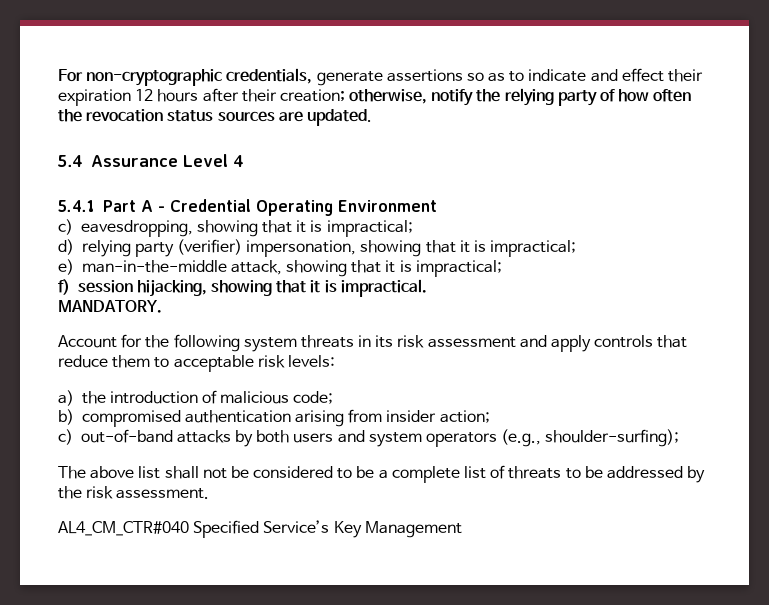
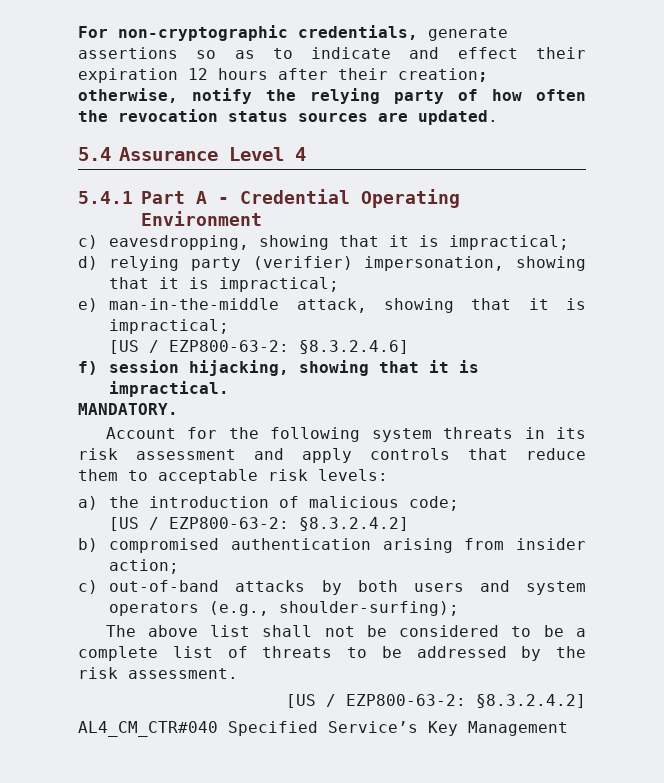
(502, 268) none -> [109,340,410,354] // [US / EZP800-63-2: §8.3.2.4.6]
(334, 397) none -> [109,517,410,531] // [US / EZP800-63-2: §8.3.2.4.2]
(210, 493) none -> [286,694,586,708] // [US / EZP800-63-2: §8.3.2.4.2]

